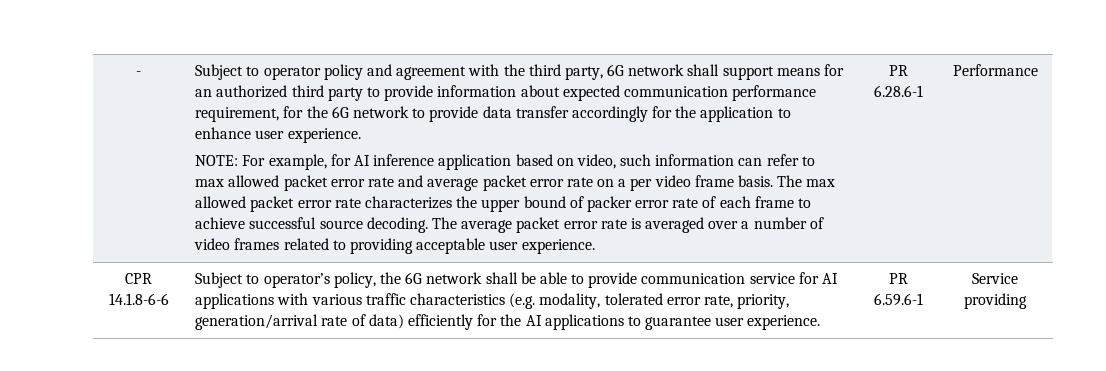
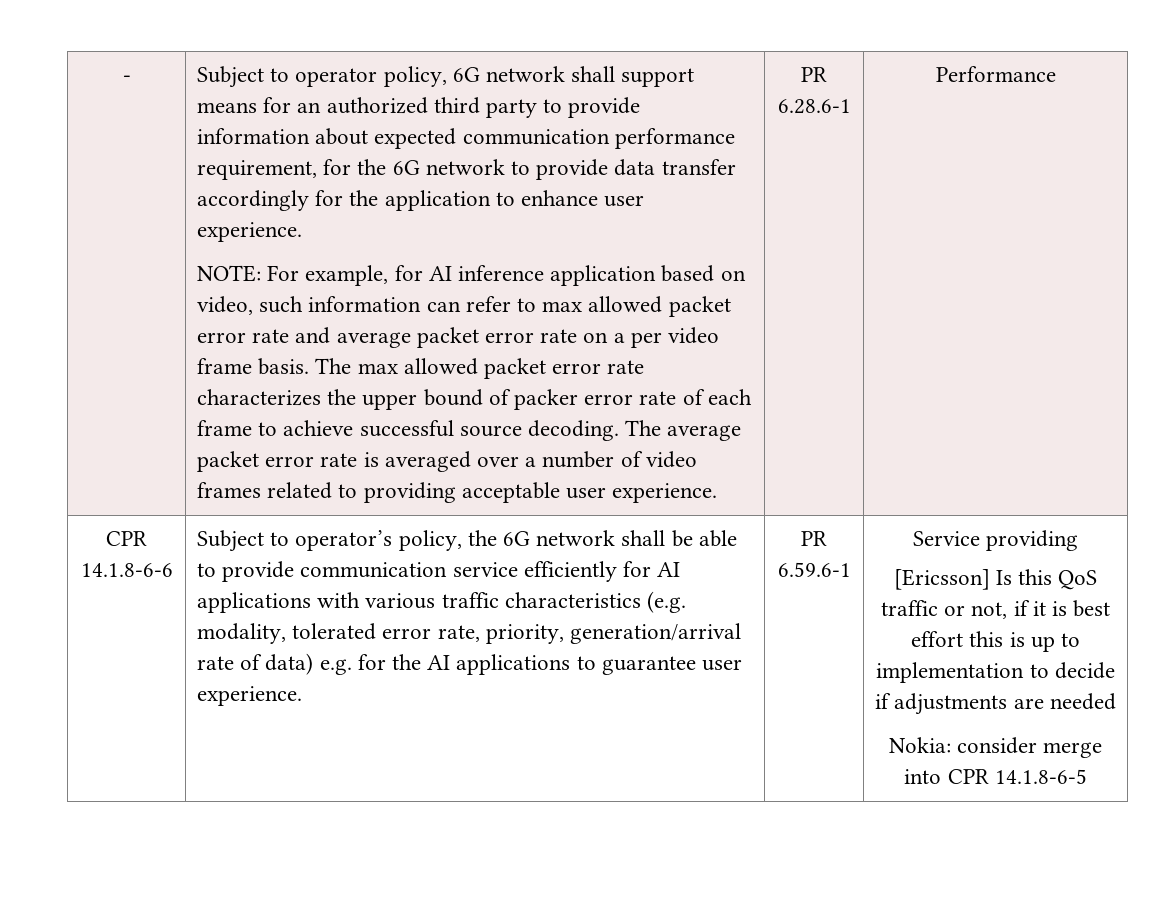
[323,64,603,80] policy and agreement with the third party, -> [383,66,447,87] policy,
(795, 278) none -> [523,561,617,582] efficiently
[408,314,474,330] efficiently -> [319,659,352,675] e.g.
(1027, 301) none -> [893,569,1098,590] [880,600,1111,619] [911,631,1080,652] [876,662,1115,683] [875,693,1116,715] [888,737,1103,758] [904,769,1087,784] // [Ericsson] Is this QoS traffic or not, if it is best effort this is up to implementation to decide if adjustments are needed // Nokia: consider merge into CPR 14.1.8-6-5

